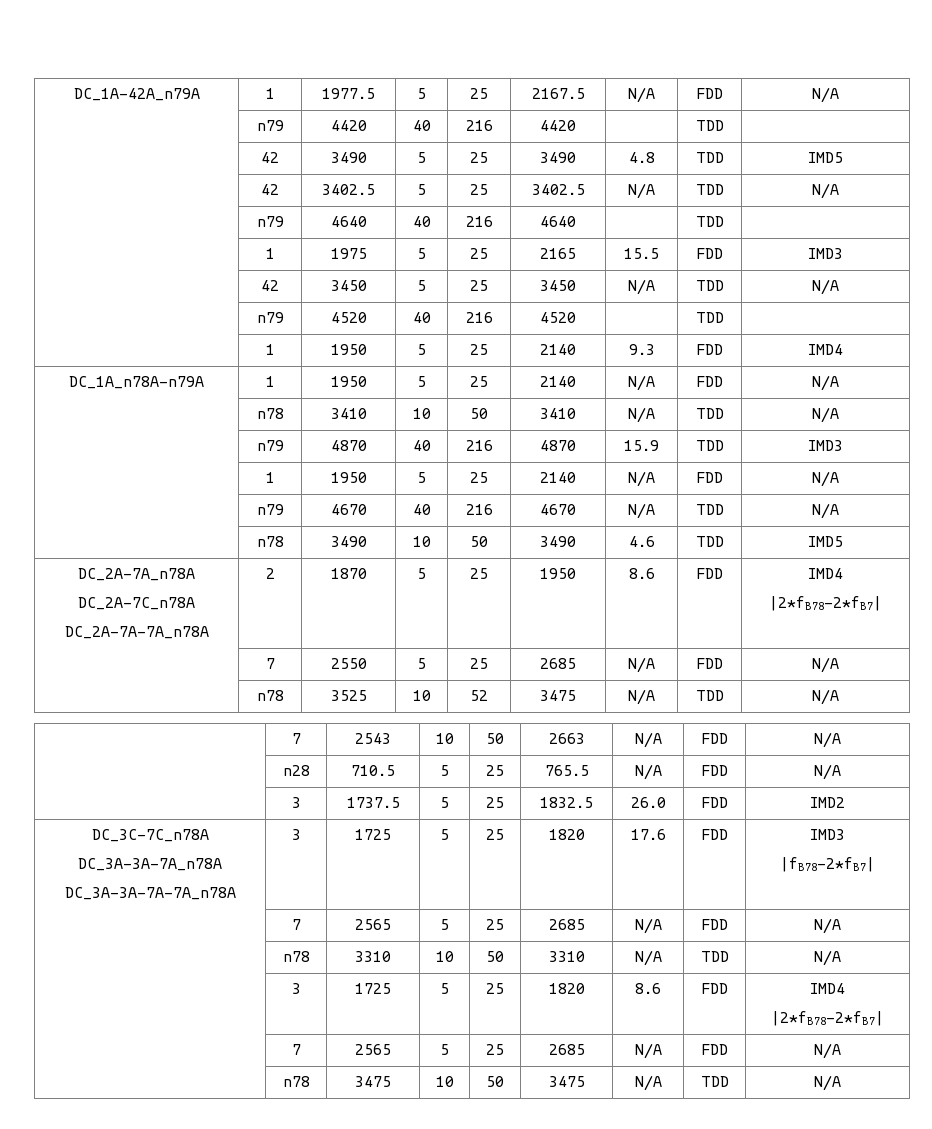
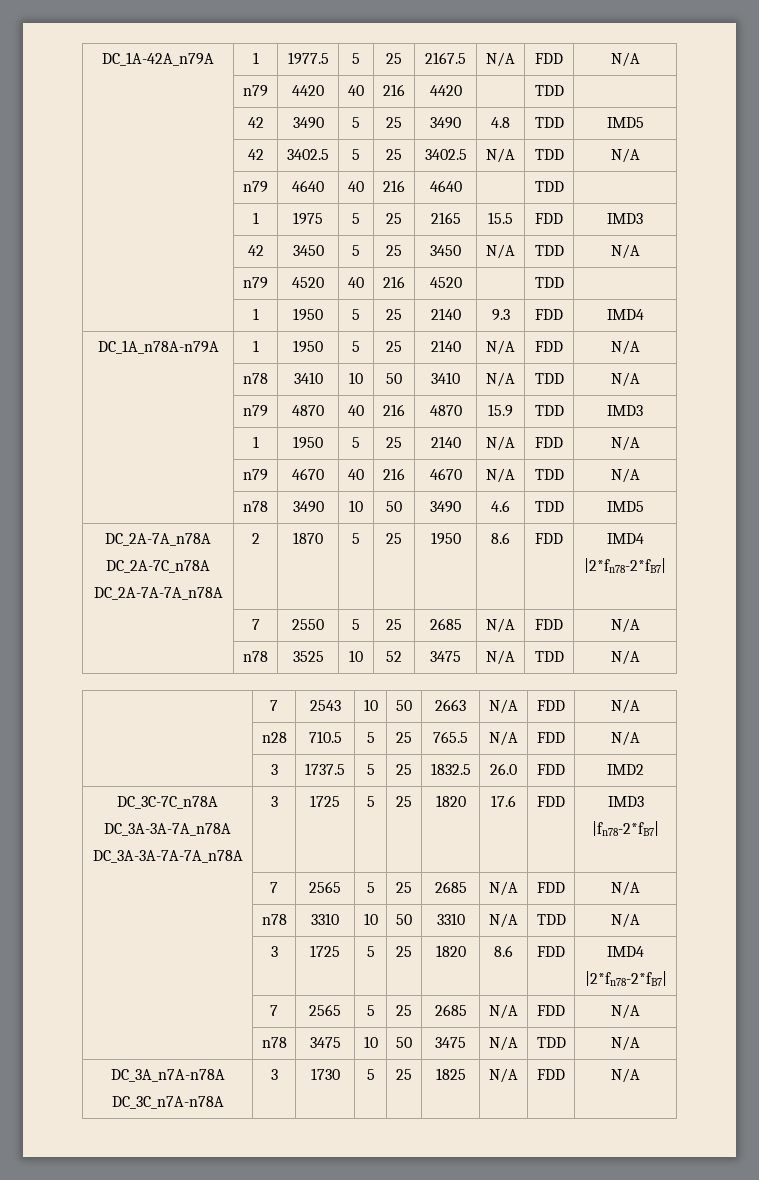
[768,596,882,611] |2*fB78-2*fB7| -> [584,558,666,573] |2*fn78-2*fB7|
[779,857,875,872] |fB78-2*fB7| -> [592,821,659,836] |fn78-2*fB7|
[770,1011,884,1026] |2*fB78-2*fB7| -> [584,971,667,986] |2*fn78-2*fB7|
(841, 1083) none -> [110,1069,225,1082] [111,1096,224,1109] [270,1069,278,1080] [310,1068,340,1080] [366,1069,375,1080] [396,1069,412,1080] [435,1068,466,1080] [489,1068,518,1083] [537,1069,565,1080] [611,1068,640,1083] // DC_3A_n7A-n78A // DC_3C_n7A-n78A | 3 | 1730 | 5 | 25 | 1825 | N/A | FDD | N/A

